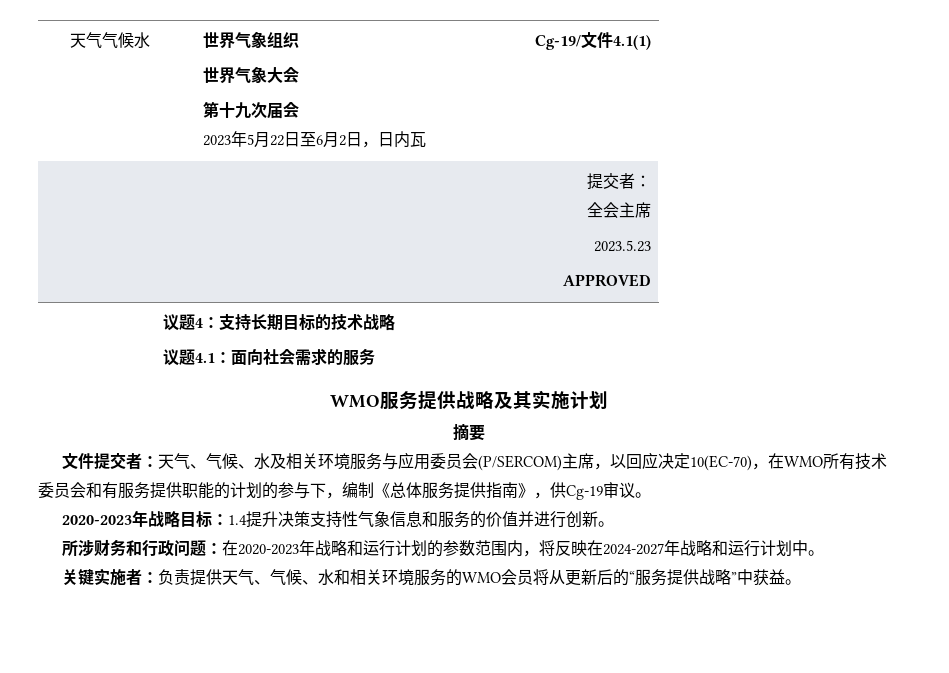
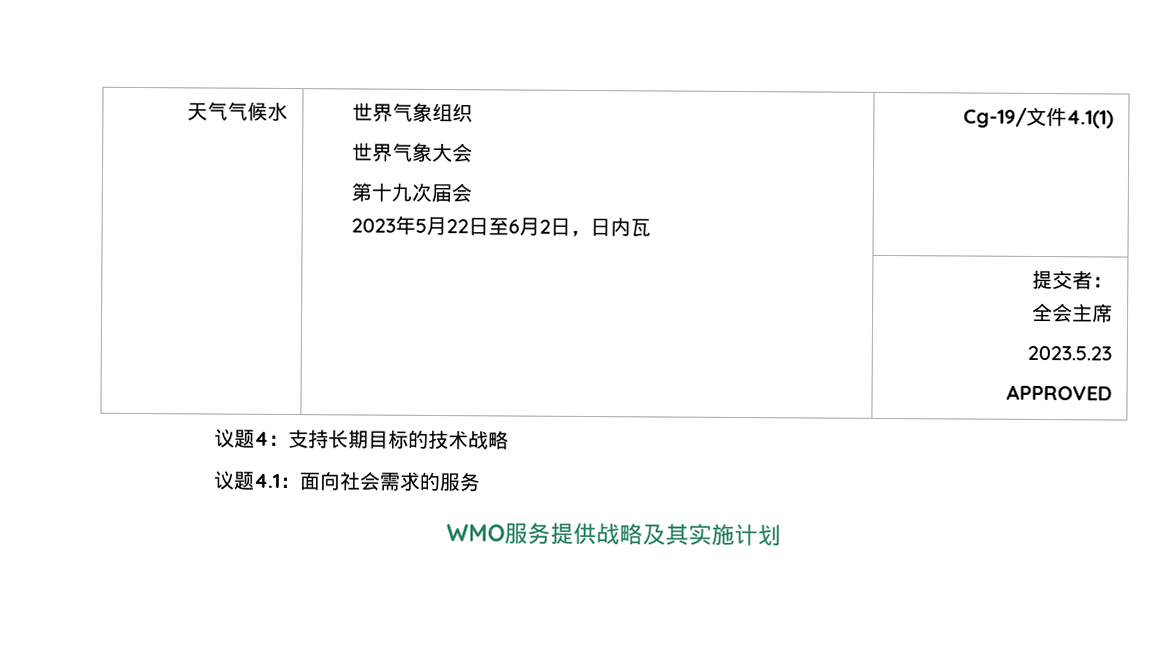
[453,423,485,441] [61,452,887,471] [38,482,651,500] [61,510,614,528] [61,539,824,557] [61,568,801,586] // 摘要 // 文件提交者：天气、气候、水及相关环境服务与应用委员会(P/SERCOM)主席，以回应决定10(EC-70)，在WMO所有技术委员会和有服务提供职能的计划的参与下，编制《总体服务提供指南》，供Cg-19审议。 // 2020-2023年战略目标：1.4提升决策支持性气象信息和服务的价值并进行创新。 // 所涉财务和行政问题：在2020-2023年战略和运行计划的参数范围内，将反映在2024-2027年战略和运行计划中。 // 关键实施者：负责提供天气、气候、水和相关环境服务的WMO会员将从更新后的“服务提供战略”中获益。 -> (781, 535) none

